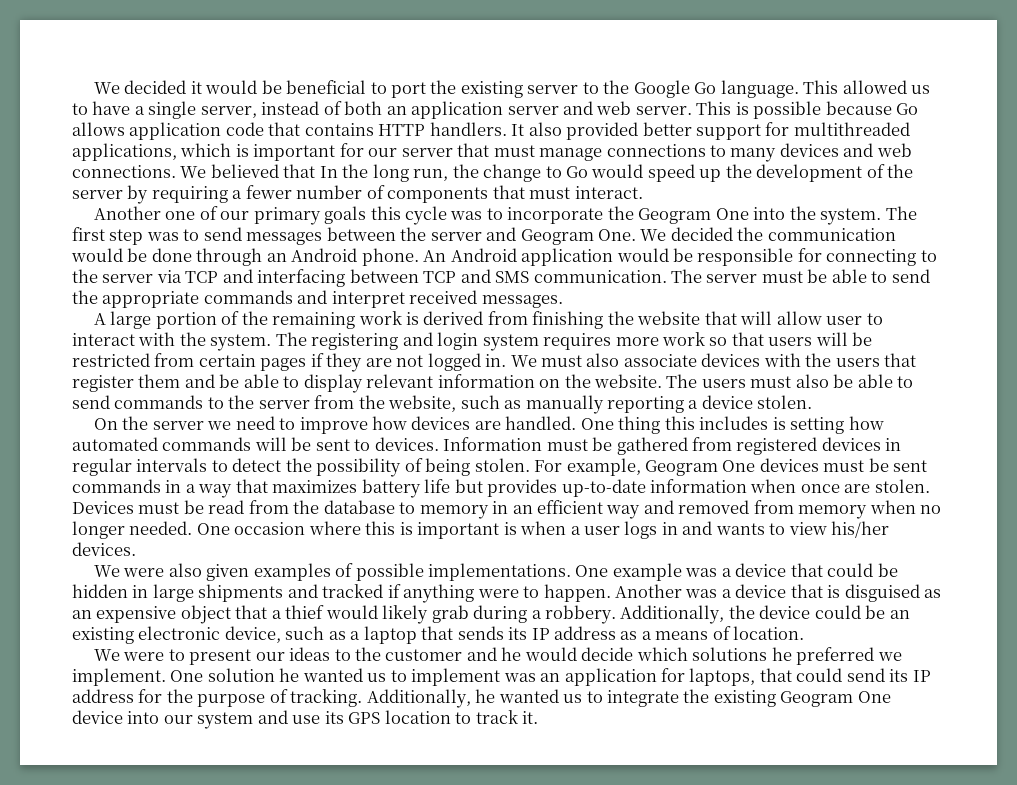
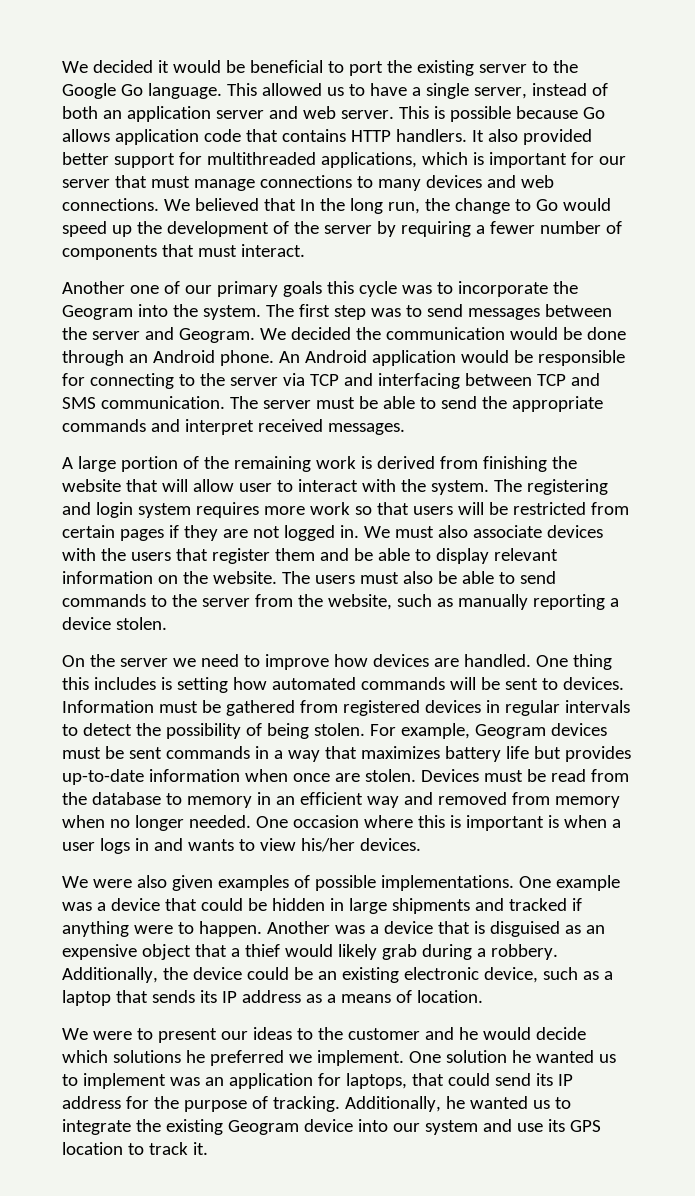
[715,208,749,220] One -> (133, 312) none
[520,229,637,245] Geogram One. -> [178,328,255,343] Geogram.
[722,460,756,472] One -> (546, 731) none
[857,691,891,703] One -> (299, 1127) none

